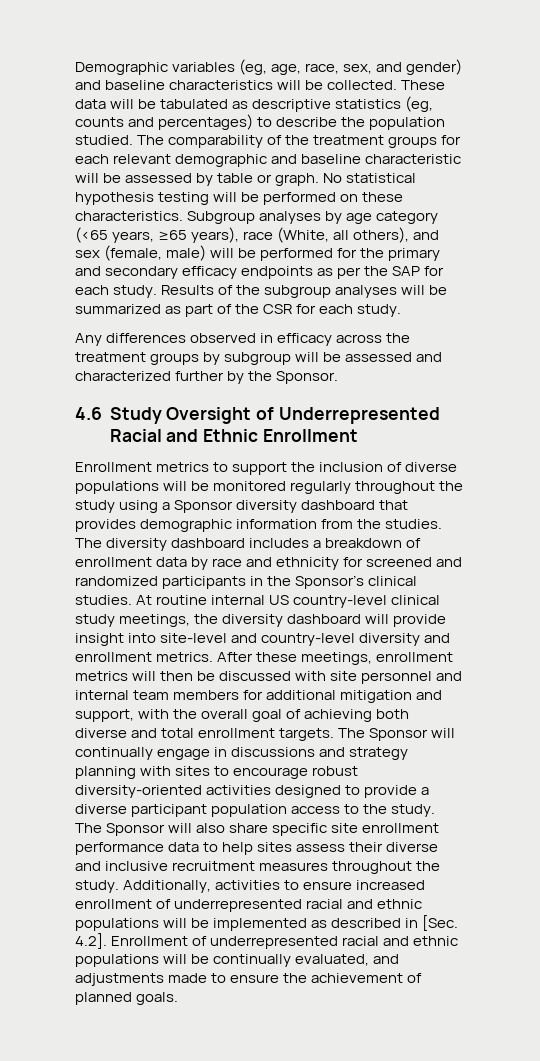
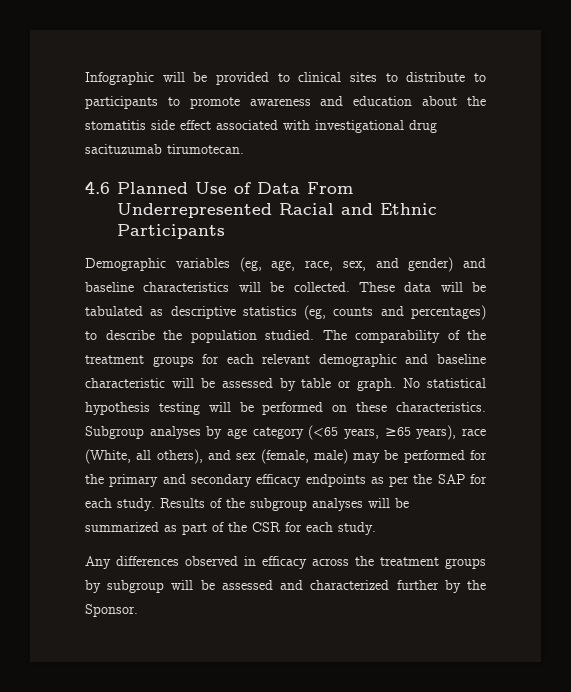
(75, 68) none -> [85,72,487,85] [85,96,486,109] [85,120,437,133] [85,144,244,154] [85,181,353,194] [117,203,437,218] [117,224,225,239] Infographic will be provided to clinical sites to distribute to participants to promote awareness and education about the stomatitis side effect associated with investigational drug sacituzumab tirumotecan. // 4.6 Planned Use of Data From Underrepresented Racial and Ethnic Participants //
[210,248,235,258] will -> [353,453,381,463] may
[75,407,440,424] [109,429,358,442] [75,462,458,475] [75,481,464,494] [75,500,409,513] [75,519,443,532] [75,538,422,551] [75,557,463,570] [75,575,418,589] [75,595,441,608] [75,614,447,627] [75,633,451,646] [75,652,454,665] [75,671,463,684] [75,690,443,703] [75,709,410,722] [75,728,456,741] [75,747,409,760] [75,766,359,779] [75,785,430,798] [75,804,436,817] [75,823,440,836] [75,842,439,855] [75,861,441,874] [75,880,426,893] [75,899,423,912] [75,915,459,931] [75,933,459,949] [75,954,400,967] [75,973,423,986] [75,992,179,1005] // 4.6 Study Oversight of Underrepresented Racial and Ethnic Enrollment // Enrollment metrics to support the inclusion of diverse populations will be monitored regularly throughout the study using a Sponsor diversity dashboard that provides demographic information from the studies. The diversity dashboard includes a breakdown of enrollment data by race and ethnicity for screened and randomized participants in the Sponsor’s clinical studies. At routine internal US country-level clinical study meetings, the diversity dashboard will provide insight into site-level and country-level diversity and enrollment metrics. After these meetings, enrollment metrics will then be discussed with site personnel and internal team members for additional mitigation and support, with the overall goal of achieving both diverse and total enrollment targets. The Sponsor will continually engage in discussions and strategy planning with sites to encourage robust diversity-oriented activities designed to provide a diverse participant population access to the study. The Sponsor will also share specific site enrollment performance data to help sites assess their diverse and inclusive recruitment measures throughout the study. Additionally, activities to ensure increased enrollment of underrepresented racial and ethnic populations will be implemented as described in [Sec. 4.2]. Enrollment of underrepresented racial and ethnic populations will be continually evaluated, and adjustments made to ensure the achievement of planned goals. -> (138, 610) none

